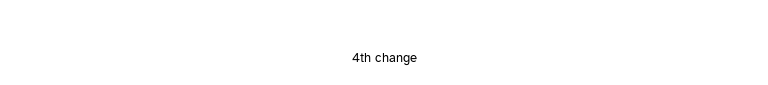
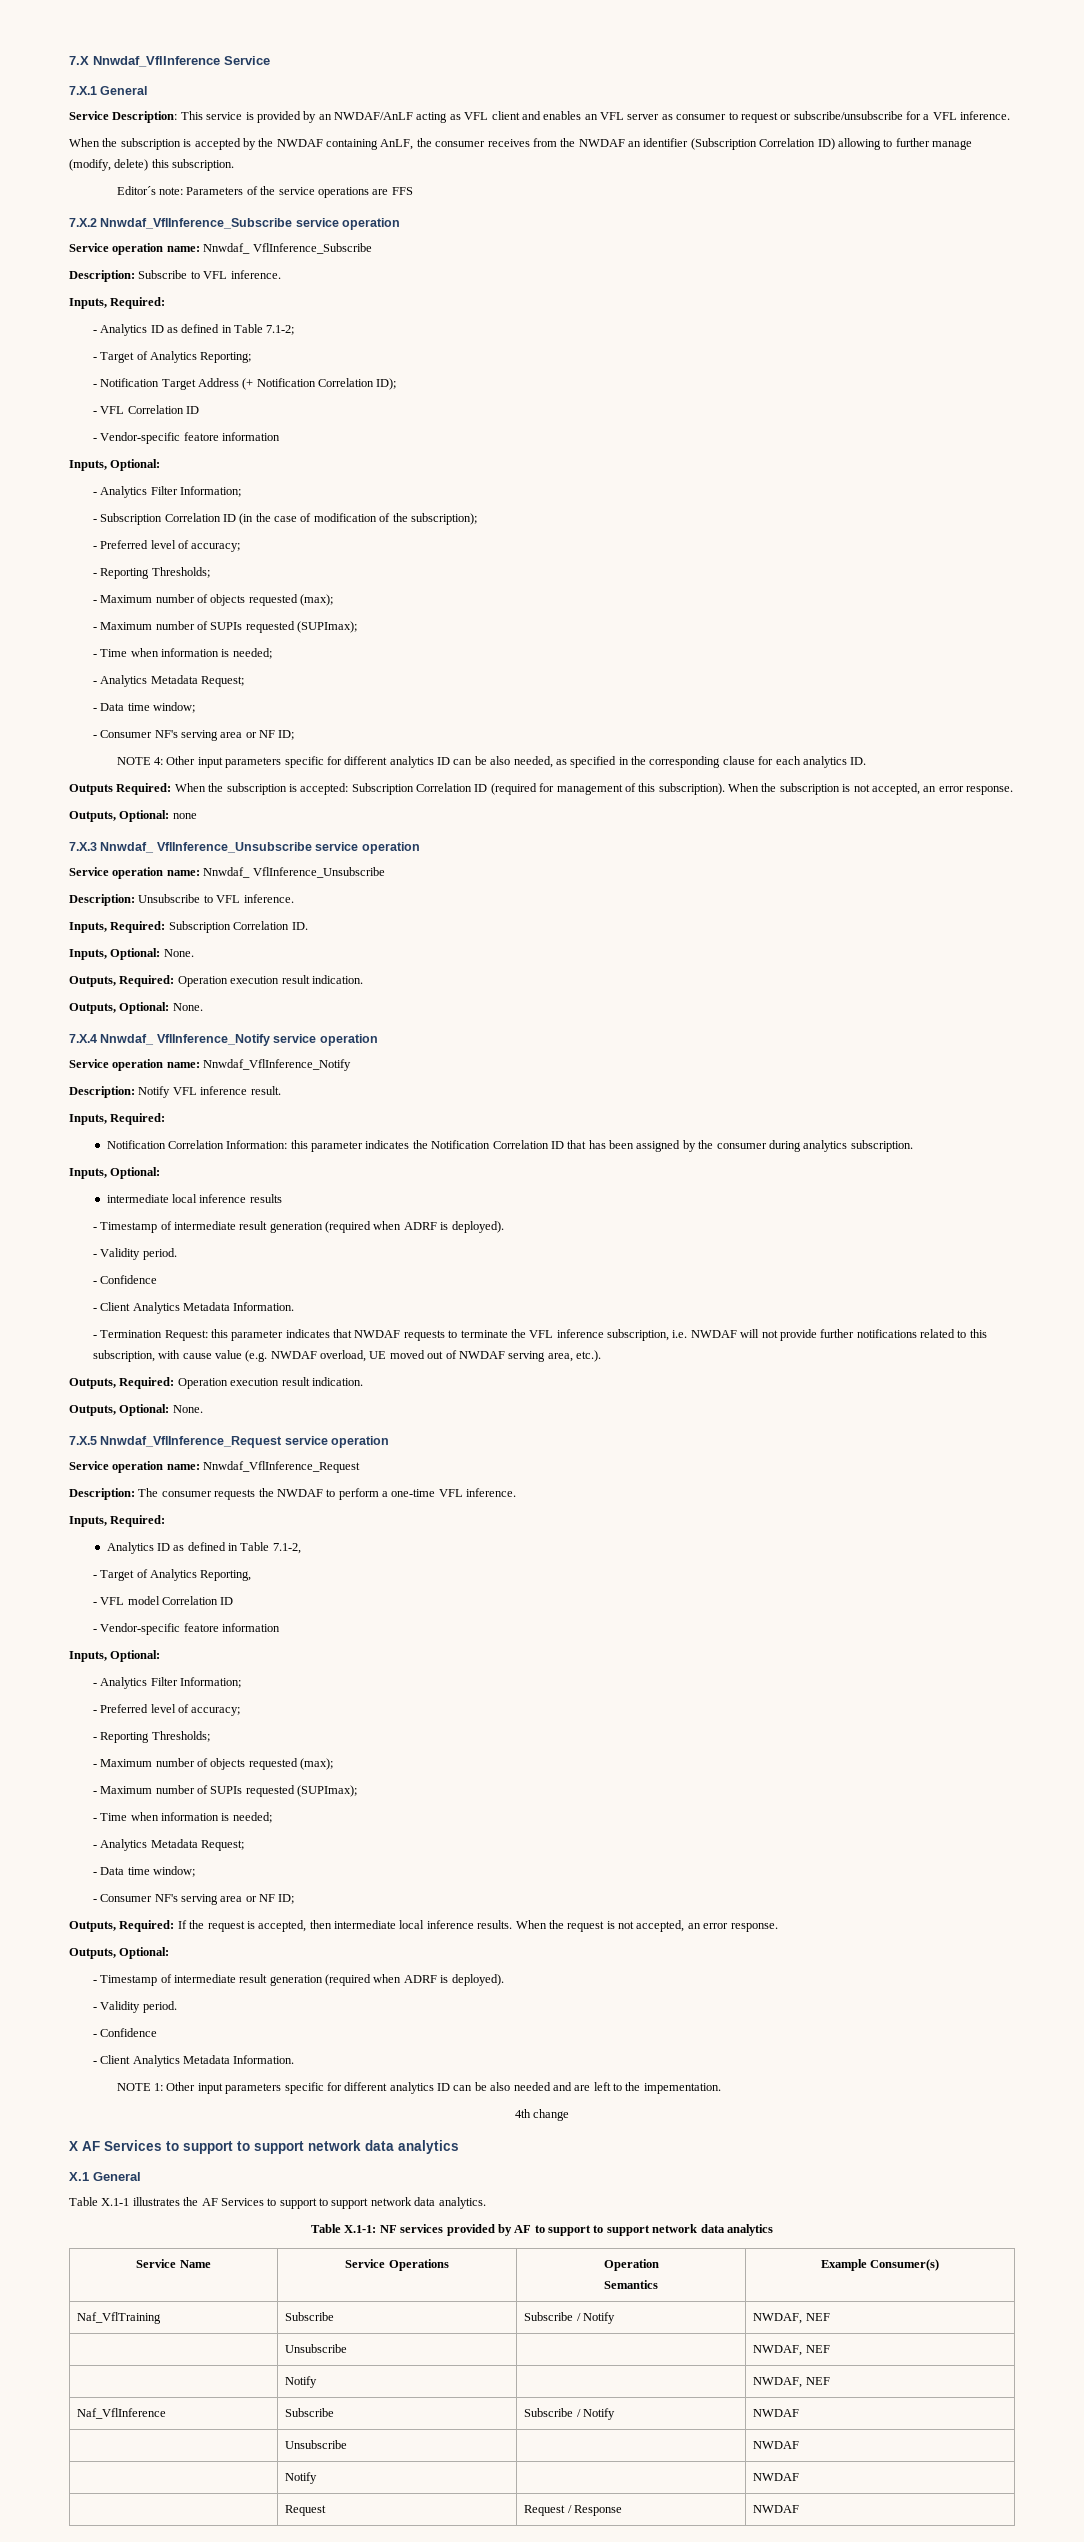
[352,53,417,66] 4th change -> [69,56,270,67] [69,86,148,95] [69,111,1011,123] [69,138,972,150] [69,159,235,171] [116,186,413,198] [69,218,401,230] [69,243,372,255] [69,270,281,282] [69,297,166,309] [92,324,295,336] [92,351,252,363] [92,378,397,390] [92,405,199,414] [92,432,280,444] [69,459,161,471] [92,486,241,498] [92,513,477,525] [92,540,241,552] [92,567,210,579] [92,594,334,606] [92,621,358,633] [92,648,272,659] [92,675,244,687] [92,702,195,713] [92,730,295,741] [116,756,867,768] [69,783,1013,795] [69,810,197,822] [69,842,420,854] [69,867,385,879] [69,894,294,906] [69,921,308,933] [69,948,194,960] [69,975,363,987] [69,1002,203,1014] [69,1034,378,1046] [69,1059,352,1071] [69,1086,281,1098] [69,1113,166,1125] [106,1140,913,1152] [69,1167,161,1179] [106,1194,282,1203] [92,1221,504,1233] [92,1248,177,1260] [92,1275,158,1284] [92,1302,295,1314] [92,1329,987,1341] [92,1350,602,1362] [69,1377,363,1389] [69,1404,203,1416] [69,1436,390,1448] [69,1461,361,1473] [69,1488,517,1500] [69,1515,166,1527] [106,1542,301,1554] [92,1569,252,1581] [92,1596,234,1605] [92,1623,280,1635] [69,1650,161,1662] [92,1677,241,1689] [92,1704,241,1716] [92,1731,210,1743] [92,1758,334,1770] [92,1785,358,1797] [92,1812,272,1823] [92,1839,244,1851] [92,1866,195,1877] [92,1894,295,1905] [69,1920,778,1932] [69,1947,170,1959] [92,1974,504,1986] [92,2001,177,2013] [92,2028,158,2037] [92,2055,295,2067] [116,2082,721,2094] [514,2109,570,2121] [69,2140,459,2154] [69,2172,141,2181] [69,2197,486,2209] [311,2224,773,2236] [136,2259,211,2268] [345,2259,449,2271] [603,2259,659,2271] [604,2280,658,2289] [820,2259,940,2271] [77,2312,162,2324] [285,2312,335,2321] [524,2312,616,2324] [753,2313,830,2324] [285,2344,348,2353] [753,2345,830,2356] [285,2376,318,2388] [753,2377,830,2388] [77,2408,167,2419] [285,2408,335,2417] [524,2408,616,2420] [753,2409,800,2417] [285,2440,348,2449] [753,2441,800,2449] [285,2472,318,2484] [753,2473,800,2481] [285,2505,327,2516] [524,2505,623,2516] [753,2505,800,2513] 7.X Nnwdaf_VflInference Service // 7.X.1 General // Service Description: This service is provided by an NWDAF/AnLF acting as VFL client and enables an VFL server as consumer to request or subscribe/unsubscribe for a VFL inference. // When the subscription is accepted by the NWDAF containing AnLF, the consumer receives from the NWDAF an identifier (Subscription Correlation ID) allowing to further manage (modify, delete) this subscription. // Editor´s note: Parameters of the service operations are FFS // 7.X.2 Nnwdaf_VflInference_Subscribe service operation // Service operation name: Nnwdaf_ VflInference_Subscribe // Description: Subscribe to VFL inference. // Inputs, Required: // - Analytics ID as defined in Table 7.1-2; // - Target of Analytics Reporting; // - Notification Target Address (+ Notification Correlation ID); // - VFL Correlation ID // - Vendor-specific featore information // Inputs, Optional: // - Analytics Filter Information; // - Subscription Correlation ID (in the case of modification of the subscription); // - Preferred level of accuracy; // - Reporting Thresholds; // - Maximum number of objects requested (max); // - Maximum number of SUPIs requested (SUPImax); // - Time when information is needed; // - Analytics Metadata Request; // - Data time window; // - Consumer NF's serving area or NF ID; // NOTE 4: Other input parameters specific for different analytics ID can be also needed, as specified in the corresponding clause for each analytics ID. // Outputs Required: When the subscription is accepted: Subscription Correlation ID (required for management of this subscription). When the subscription is not accepted, an error response. // Outputs, Optional: none // 7.X.3 Nnwdaf_ VflInference_Unsubscribe service operation // Service operation name: Nnwdaf_ VflInference_Unsubscribe // Description: Unsubscribe to VFL inference. // Inputs, Required: Subscription Correlation ID. // Inputs, Optional: None. // Outputs, Required: Operation execution result indication. // Outputs, Optional: None. // 7.X.4 Nnwdaf_ VflInference_Notify service operation // Service operation name: Nnwdaf_VflInference_Notify // Description: Notify VFL inference result. // Inputs, Required: // Notification Correlation Information: this parameter indicates the Notification Correlation ID that has been assigned by the consumer during analytics subscription. // Inputs, Optional: // intermediate local inference results // - Timestamp of intermediate result generation (required when ADRF is deployed). // - Validity period. // - Confidence // - Client Analytics Metadata Information. // - Termination Request: this parameter indicates that NWDAF requests to terminate the VFL inference subscription, i.e. NWDAF will not provide further notifications related to this subscription, with cause value (e.g. NWDAF overload, UE moved out of NWDAF serving area, etc.). // Outputs, Required: Operation execution result indication. // Outputs, Optional: None. // 7.X.5 Nnwdaf_VflInference_Request service operation // Service operation name: Nnwdaf_VflInference_Request // Description: The consumer requests the NWDAF to perform a one-time VFL inference. // Inputs, Required: // Analytics ID as defined in Table 7.1-2, // - Target of Analytics Reporting, // - VFL model Correlation ID // - Vendor-specific featore information // Inputs, Optional: // - Analytics Filter Information; // - Preferred level of accuracy; // - Reporting Thresholds; // - Maximum number of objects requested (max); // - Maximum number of SUPIs requested (SUPImax); // - Time when information is needed; // - Analytics Metadata Request; // - Data time window; // - Consumer NF's serving area or NF ID; // Outputs, Required: If the request is accepted, then intermediate local inference results. When the request is not accepted, an error response. // Outputs, Optional: // - Timestamp of intermediate result generation (required when ADRF is deployed). // - Validity period. // - Confidence // - Client Analytics Metadata Information. // NOTE 1: Other input parameters specific for different analytics ID can be also needed and are left to the impementation. // 4th change // X AF Services to support to support network data analytics // X.1 General // Table X.1-1 illustrates the AF Services to support to support network data analytics. // Table X.1-1: NF services provided by AF to support to support network data analytics // Service Name | Service Operations | Operation // Semantics | Example Consumer(s) // Naf_VflTraining | Subscribe | Subscribe / Notify | NWDAF, NEF // | Unsubscribe | | NWDAF, NEF // | Notify | | NWDAF, NEF // Naf_VflInference | Subscribe | Subscribe / Notify | NWDAF // | Unsubscribe | | NWDAF // | Notify | | NWDAF // | Request | Request / Response | NWDAF

